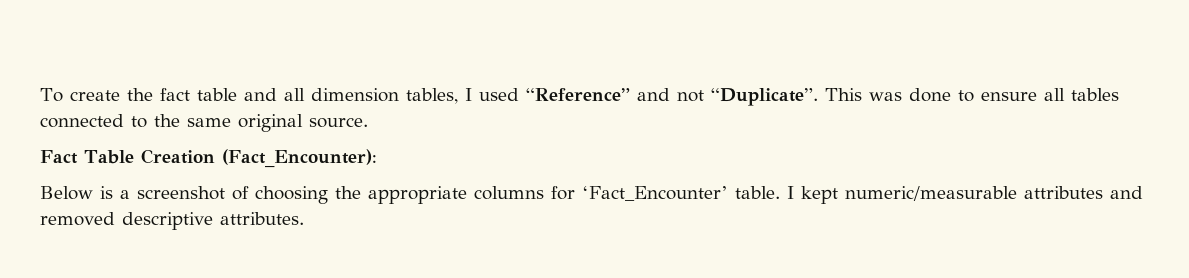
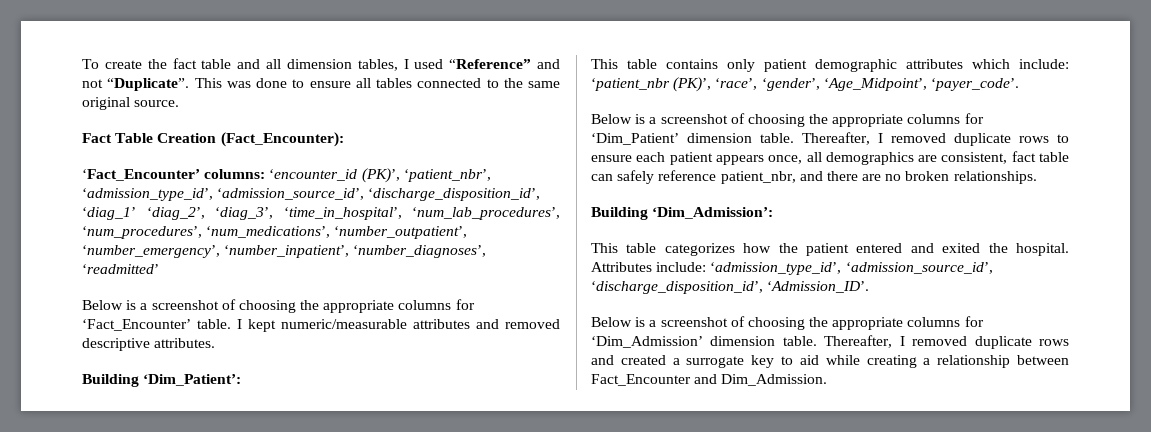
(377, 158) none -> [82,168,491,183] [82,188,541,201] [82,207,560,220] [82,226,468,239] [82,245,487,258] [82,264,159,274] // ‘Fact_Encounter’ columns: ‘encounter_id (PK)’, ‘patient_nbr’, ‘admission_type_id’, ‘admission_source_id’, ‘discharge_disposition_id’, ‘diag_1’ ‘diag_2’, ‘diag_3’, ‘time_in_hospital’, ‘num_lab_procedures’, ‘num_procedures’, ‘num_medications’, ‘number_outpatient’, ‘number_emergency’, ‘number_inpatient’, ‘number_diagnoses’, ‘readmitted’
(304, 218) none -> [82,374,242,387] [591,59,1069,72] [591,77,1019,92] [591,113,984,127] [591,132,1069,146] [591,151,1069,165] [591,170,1037,184] [591,207,774,220] [591,243,1069,256] [591,262,993,275] [591,281,870,294] [591,316,984,330] [591,335,1069,349] [591,355,1069,368] [591,374,828,386] // Building ‘Dim_Patient’: // This table contains only patient demographic attributes which include: ‘patient_nbr (PK)’, ‘race’, ‘gender’, ‘Age_Midpoint’, ‘payer_code’. // Below is a screenshot of choosing the appropriate columns for ‘Dim_Patient’ dimension table. Thereafter, I removed duplicate rows to ensure each patient appears once, all demographics are consistent, fact table can safely reference patient_nbr, and there are no broken relationships. // Building ‘Dim_Admission’: // This table categorizes how the patient entered and exited the hospital. Attributes include: ‘admission_type_id’, ‘admission_source_id’, ‘discharge_disposition_id’, ‘Admission_ID’. // Below is a screenshot of choosing the appropriate columns for ‘Dim_Admission’ dimension table. Thereafter, I removed duplicate rows and created a surrogate key to aid while creating a relationship between Fact_Encounter and Dim_Admission.

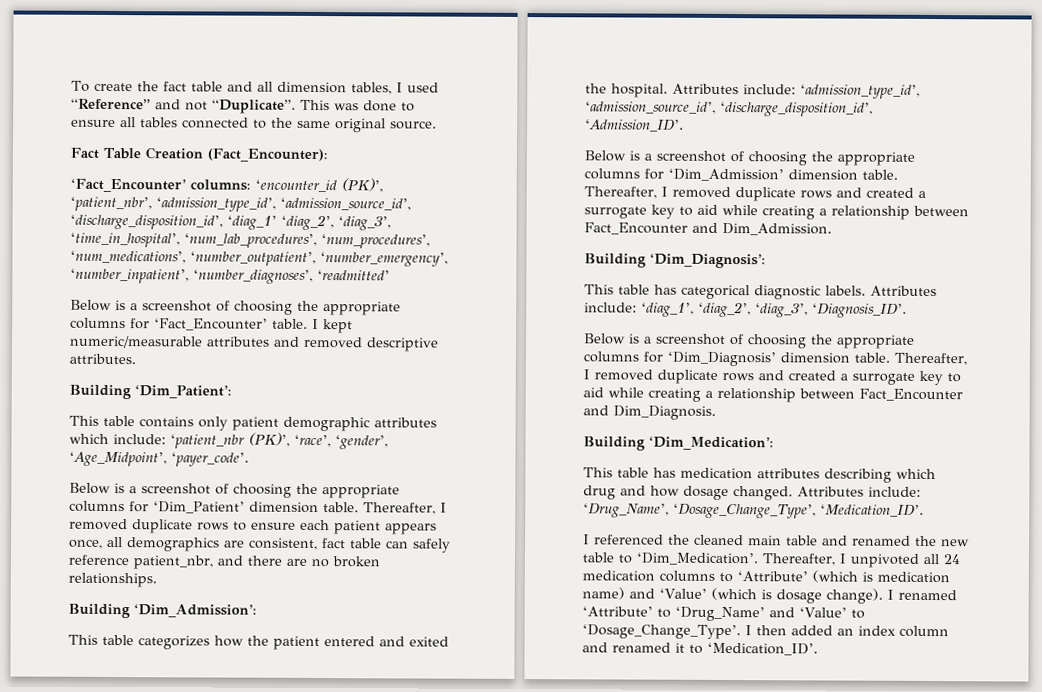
(828, 380) none -> [584,253,766,269] [584,284,937,300] [584,301,907,318] [584,333,915,349] [583,351,967,367] [583,369,961,386] [583,387,963,403] [583,405,716,420] [583,436,774,451] [583,467,936,483] [583,485,921,501] [583,503,924,519] [583,534,970,547] [582,552,960,568] [582,570,950,584] [582,587,957,604] [582,606,865,622] [582,624,949,640] [582,642,818,656] // Building ‘Dim_Diagnosis’: // This table has categorical diagnostic labels. Attributes include: ‘diag_1’, ‘diag_2’, ‘diag_3’, ‘Diagnosis_ID’. // Below is a screenshot of choosing the appropriate columns for ‘Dim_Diagnosis’ dimension table. Thereafter, I removed duplicate rows and created a surrogate key to aid while creating a relationship between Fact_Encounter and Dim_Diagnosis. // Building ‘Dim_Medication’: // This table has medication attributes describing which drug and how dosage changed. Attributes include: ‘Drug_Name’, ‘Dosage_Change_Type’, ‘Medication_ID’. // I referenced the cleaned main table and renamed the new table to ‘Dim_Medication’. Thereafter, I unpivoted all 24 medication columns to ‘Attribute’ (which is medication name) and ‘Value’ (which is dosage change). I renamed ‘Attribute’ to ‘Drug_Name’ and ‘Value’ to ‘Dosage_Change_Type’. I then added an index column and renamed it to ‘Medication_ID’.

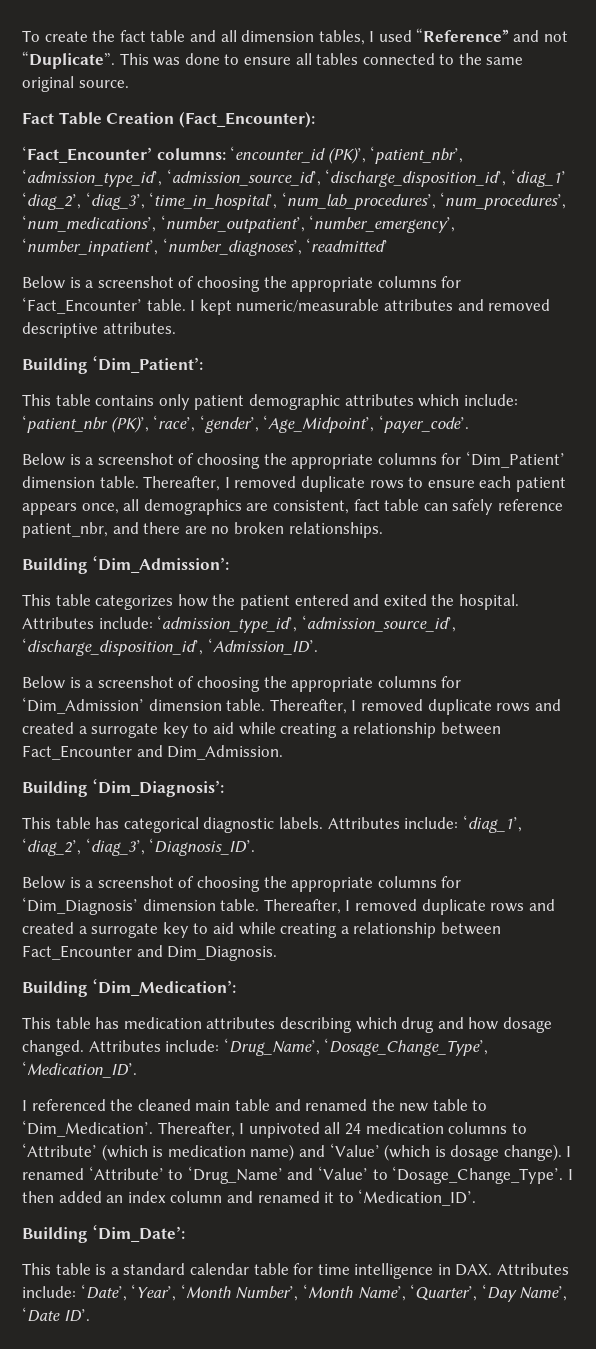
(818, 649) none -> [22,1225,185,1243] [22,1263,570,1279] [22,1284,568,1302] [22,1307,90,1322] // Building ‘Dim_Date’: // This table is a standard calendar table for time intelligence in DAX. Attributes include: ‘Date’, ‘Year’, ‘Month Number’, ‘Month Name’, ‘Quarter’, ‘Day Name’, ‘Date ID’.

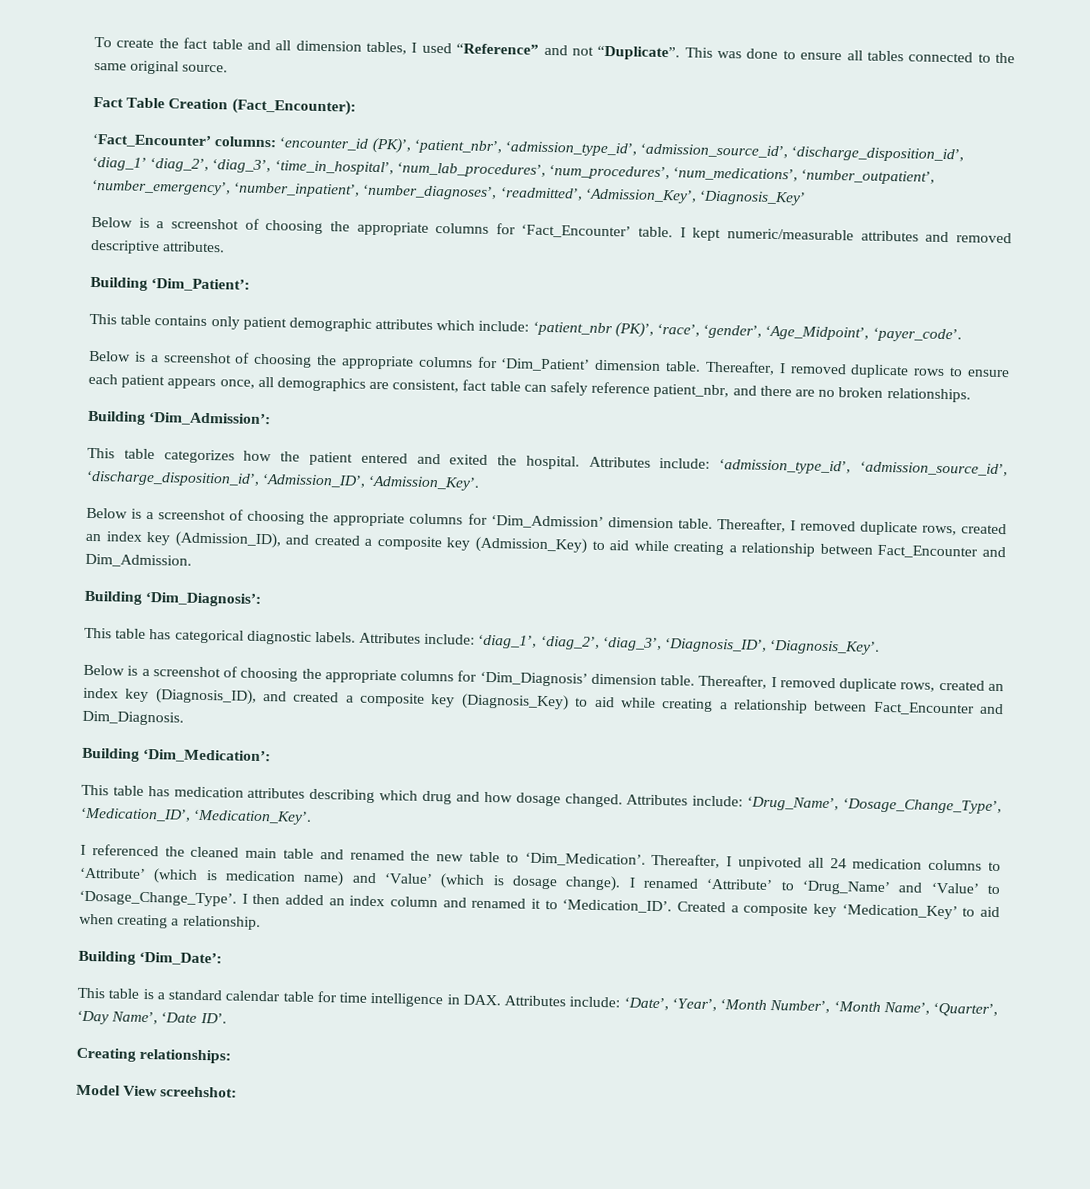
[306,238,389,252] ‘readmitted’ -> [499,187,806,206] ‘readmitted’, ‘Admission_Key’, ‘Diagnosis_Key’
[207,638,318,655] ‘Admission_ID’. -> [262,474,481,491] ‘Admission_ID’, ‘Admission_Key’.
[496,699,561,712] [22,722,189,738] rows and created a surrogate key -> [921,523,1007,536] [85,531,587,554] rows, created an index key (Admission_ID), and created a composite key (Admission_Key)
[149,838,256,856] ‘Diagnosis_ID’. -> [665,638,881,655] ‘Diagnosis_ID’, ‘Diagnosis_Key’.
[490,899,555,912] [22,922,189,938] rows and created a surrogate key -> [900,679,1005,692] [83,687,569,711] rows, created an index key (Diagnosis_ID), and created a composite key (Diagnosis_Key)
[22,1061,137,1078] ‘Medication_ID’. -> [80,807,313,825] ‘Medication_ID’, ‘Medication_Key’.
(477, 1197) none -> [677,901,1000,920] [79,913,261,931] Created a composite key ‘Medication_Key’ to aid when creating a relationship.
(90, 1315) none -> [76,1047,232,1064] [76,1084,238,1098] // Creating relationships: // Model View screehshot:

